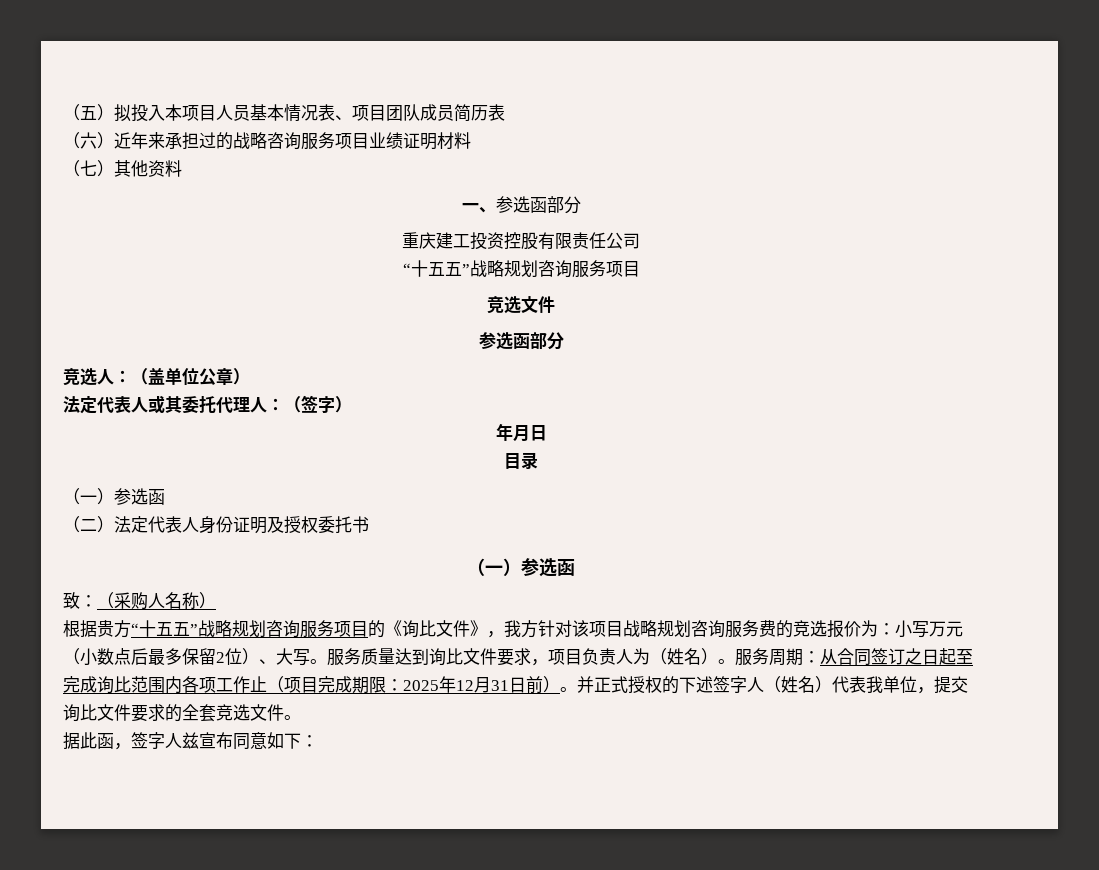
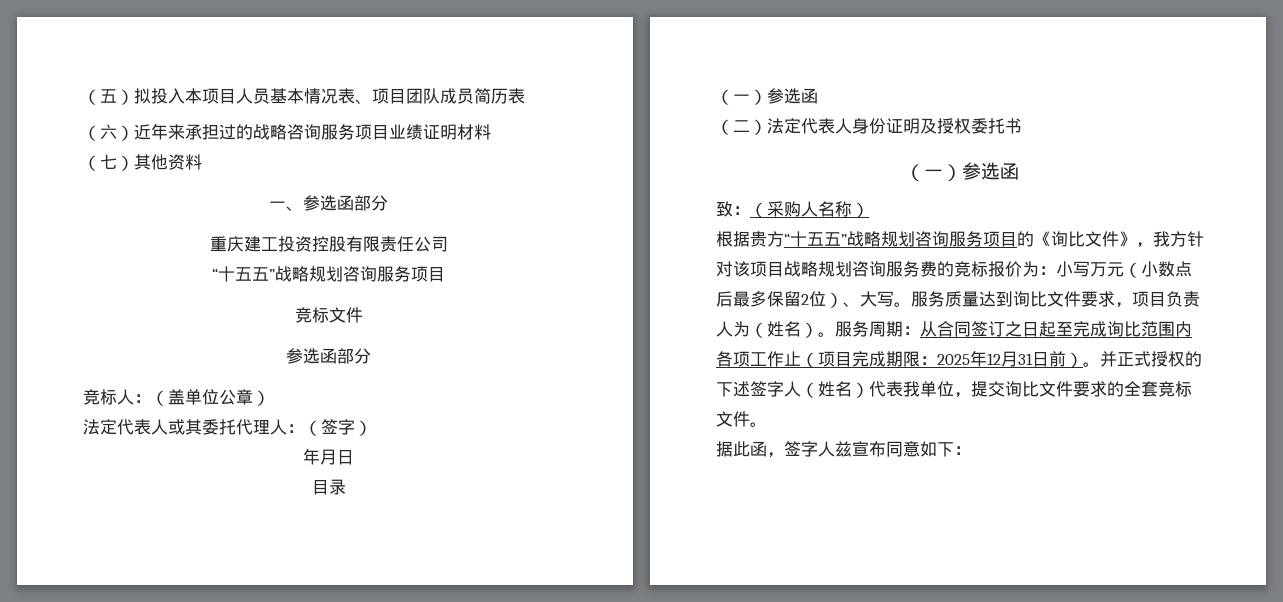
[504,296,521,314] 选 -> [311,307,329,323] 标
[80,368,97,386] 选 -> [100,389,117,405] 标
[810,620,827,637] 选 -> [971,261,988,277] 标
[233,704,250,721] 选 -> [1175,381,1192,397] 标

